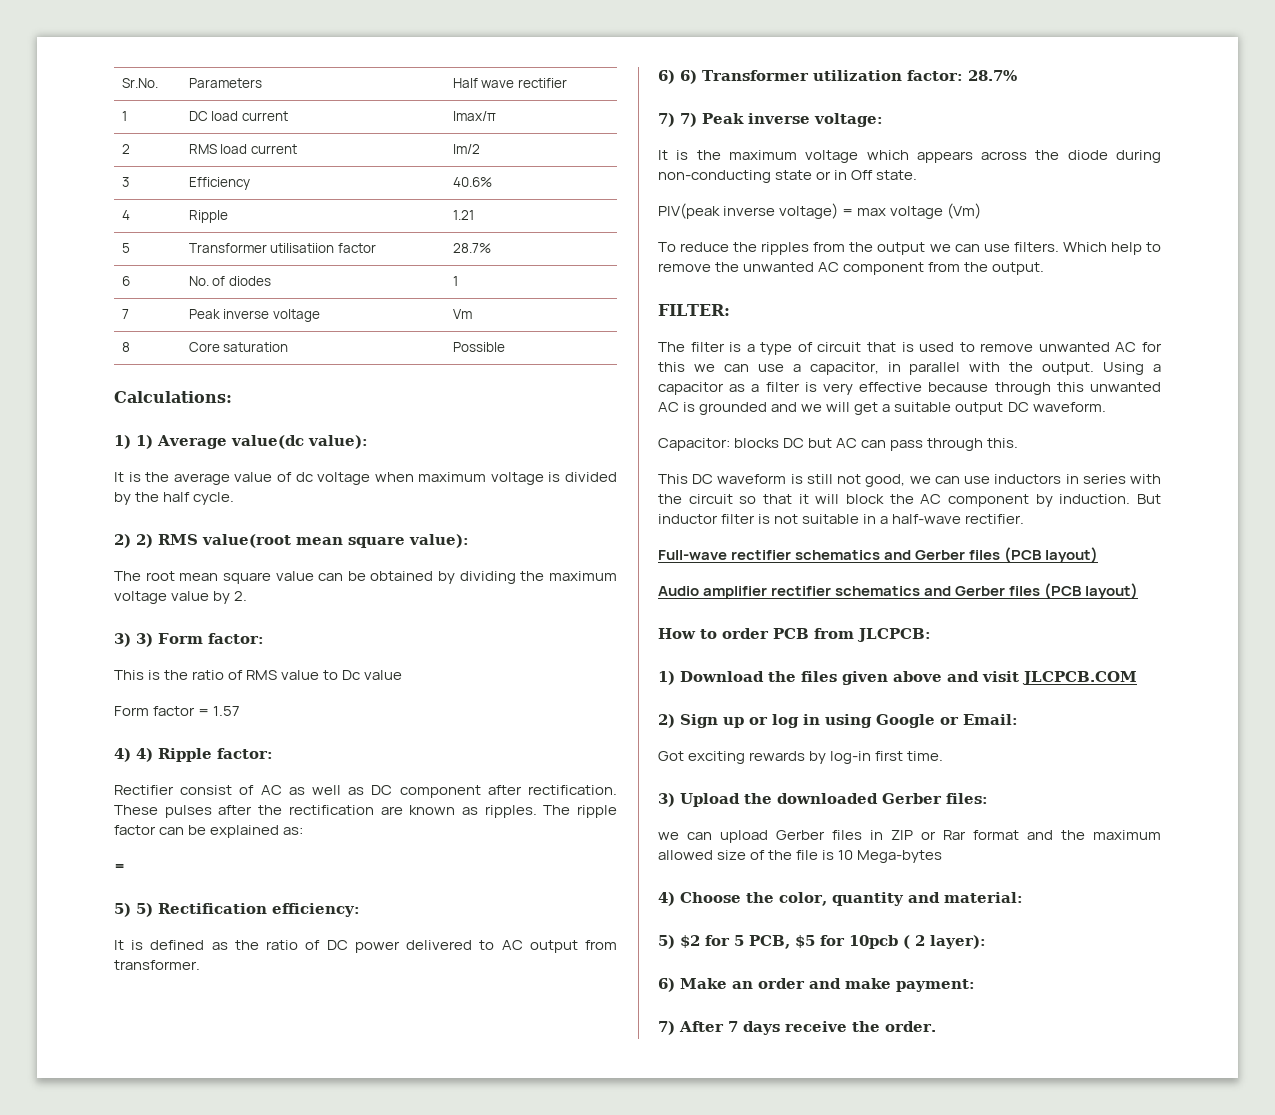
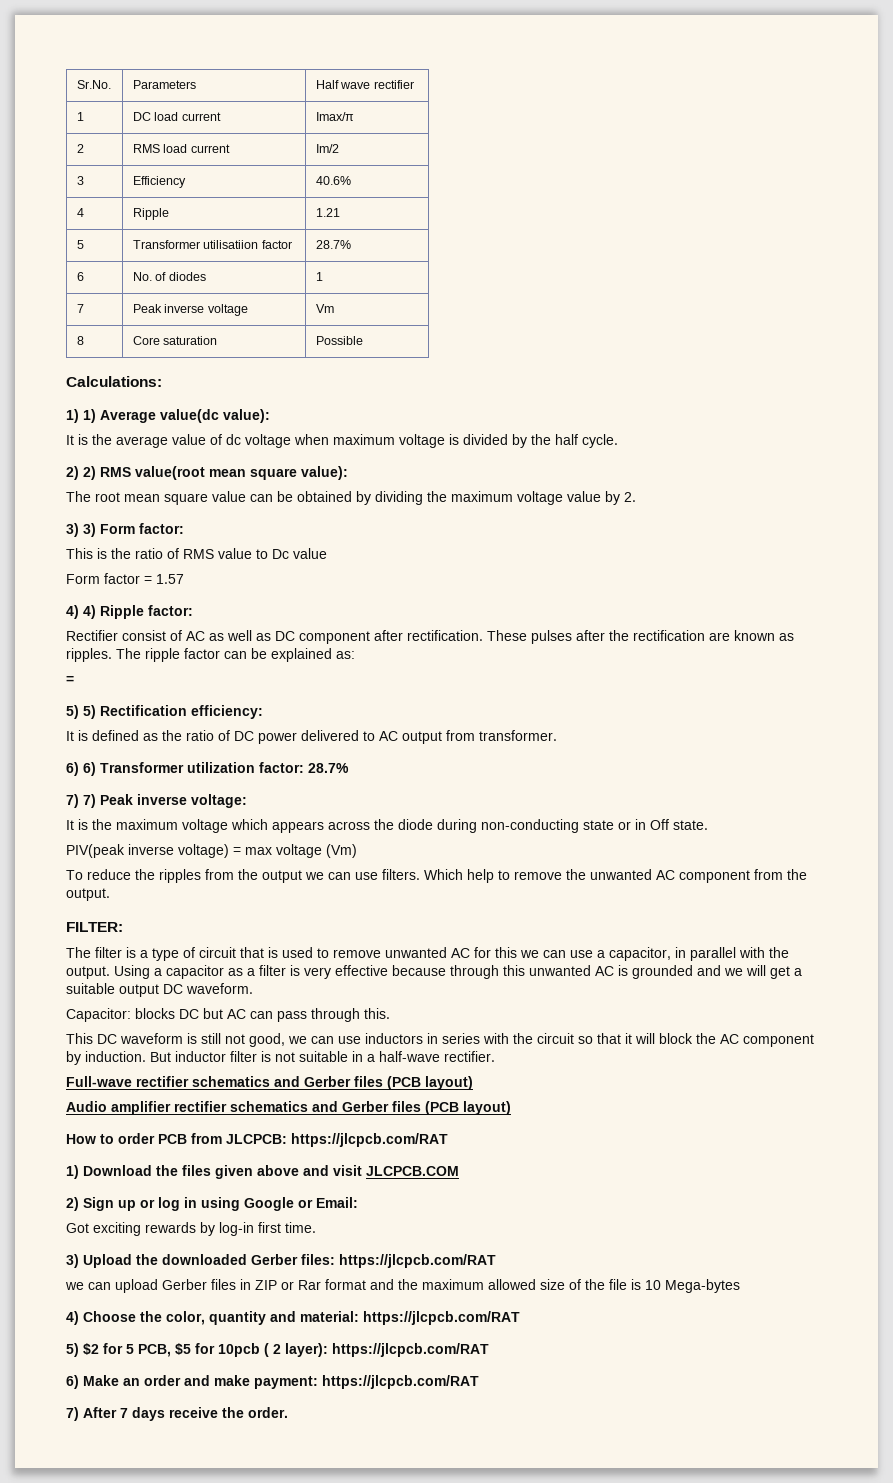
(931, 635) none -> [291,1133,448,1147] https://jlcpcb.com/RAT
(988, 798) none -> [339,1254,496,1268] https://jlcpcb.com/RAT
(1023, 897) none -> [363,1311,520,1325] https://jlcpcb.com/RAT
(986, 942) none -> [332,1343,489,1357] https://jlcpcb.com/RAT
(975, 985) none -> [322,1375,479,1389] https://jlcpcb.com/RAT

